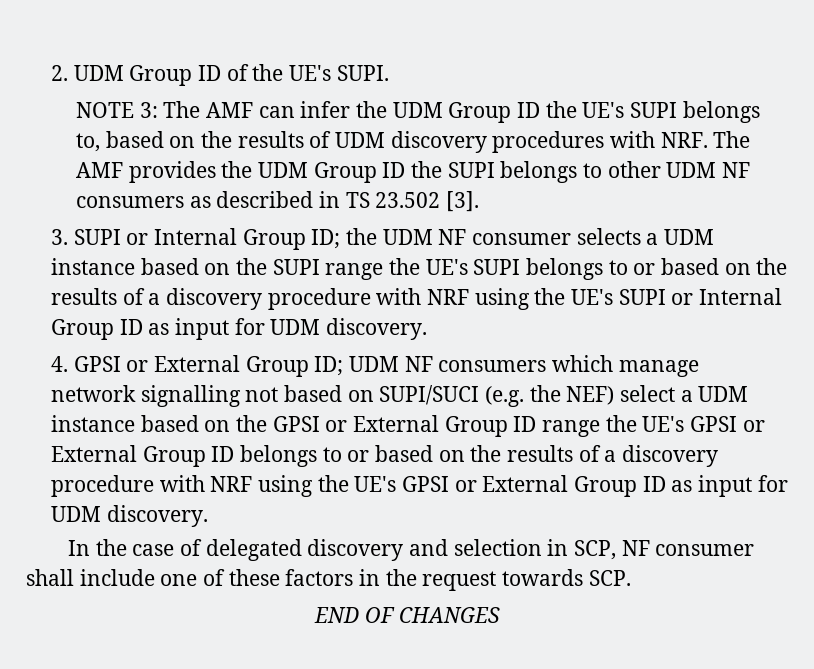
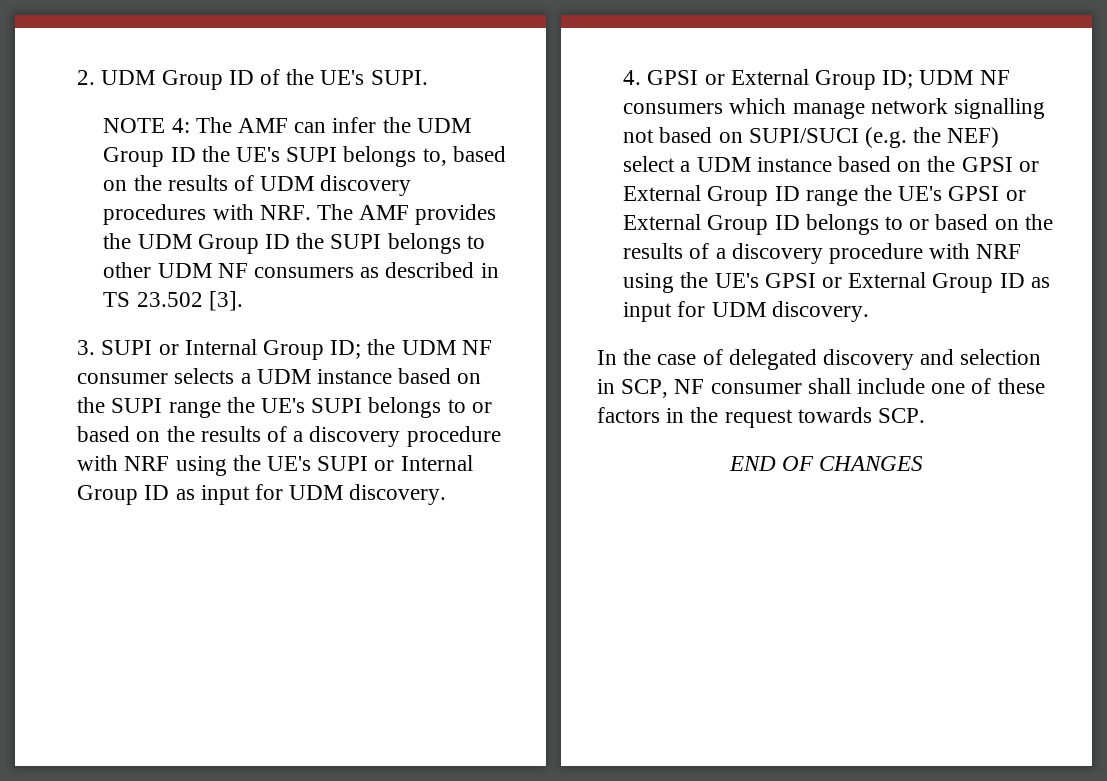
[139,102,158,118] 3: -> [171,118,190,133] 4:

